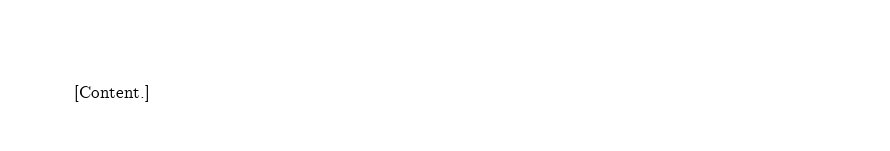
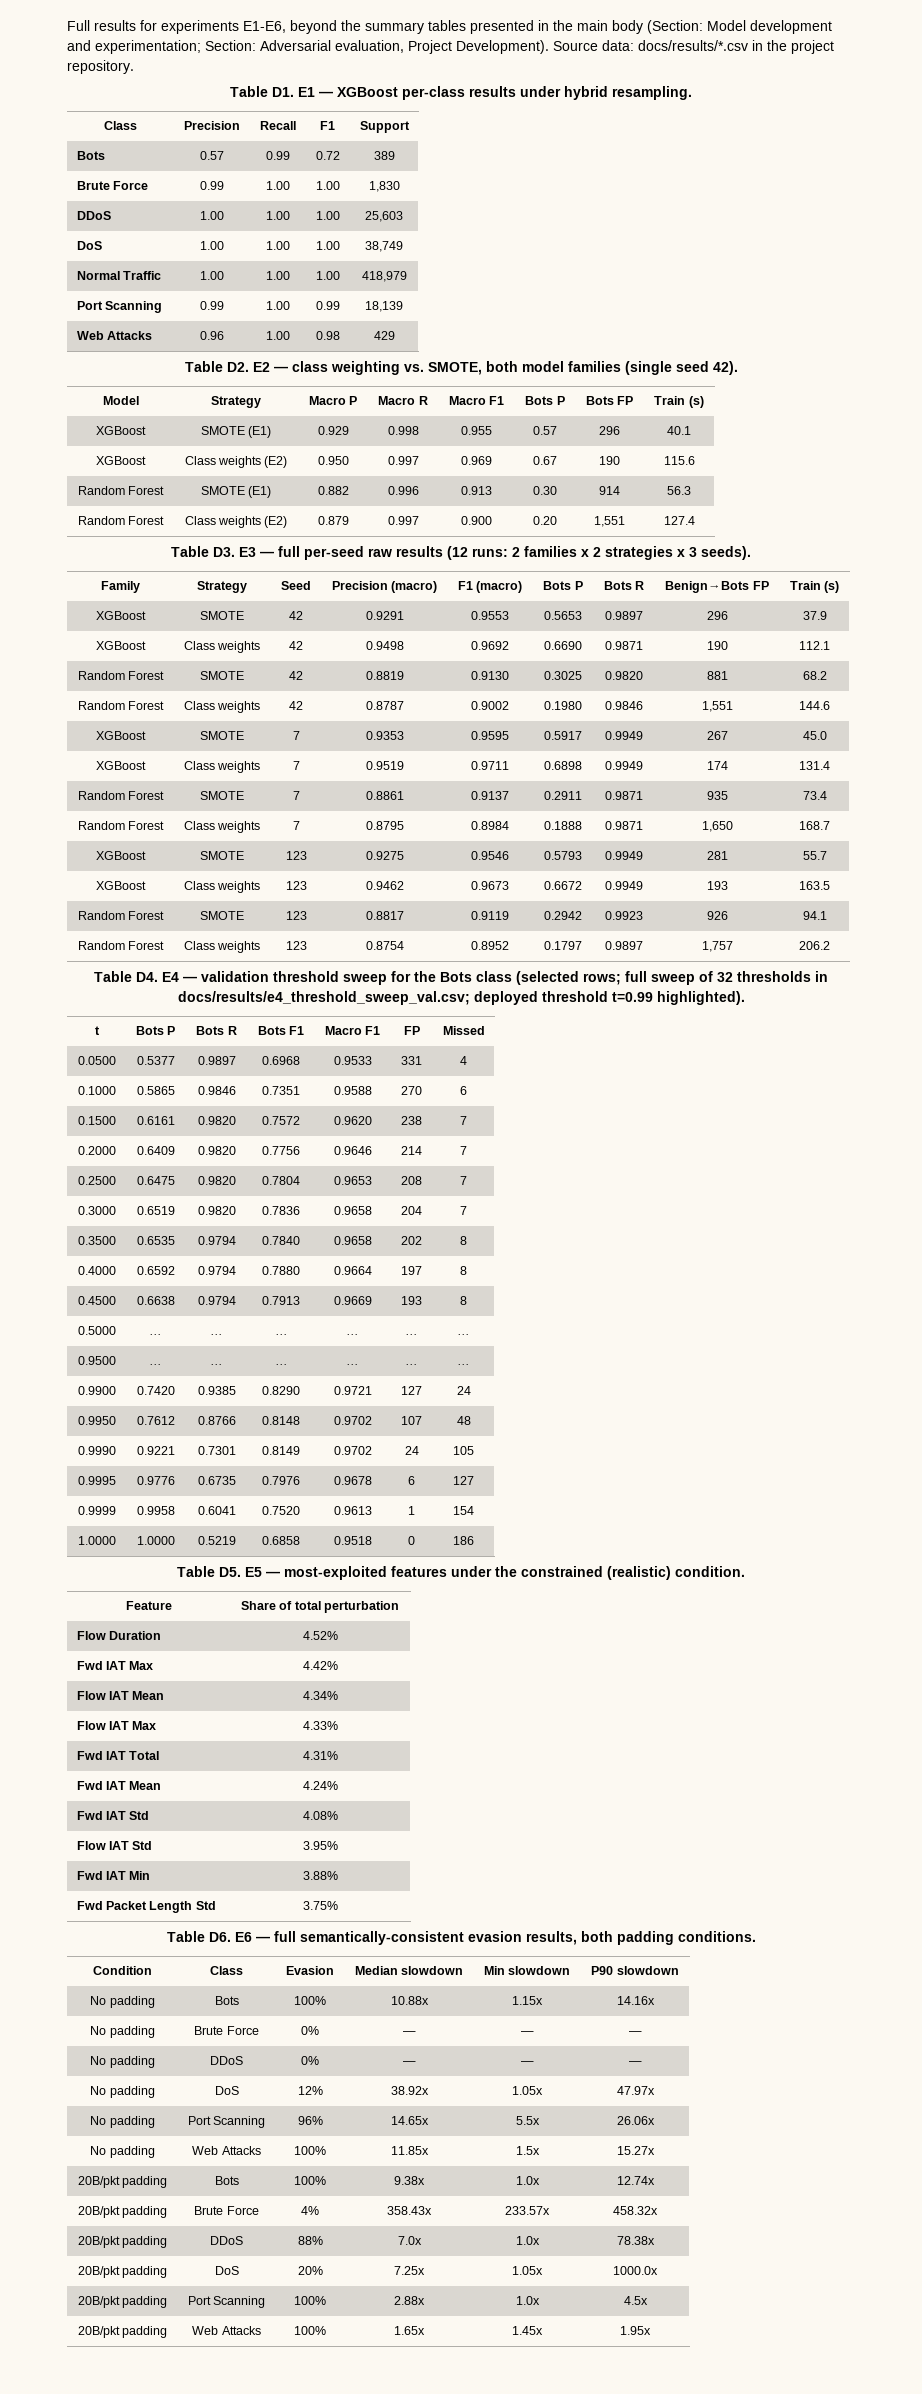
[74,85,150,102] [Content.] -> [67,20,832,34] [67,40,834,54] [67,60,134,74] [230,86,692,100] [104,121,137,130] [183,121,240,130] [259,121,296,130] [320,121,335,130] [359,121,410,133] [76,151,105,160] [199,151,224,160] [265,151,290,160] [315,151,340,160] [373,151,395,160] [76,181,148,190] [199,181,224,190] [265,181,290,190] [315,181,340,190] [368,181,400,192] [76,211,111,220] [199,211,224,220] [265,211,290,220] [315,211,340,220] [365,211,403,222] [76,241,102,250] [199,241,224,250] [265,241,290,250] [315,241,340,250] [365,241,403,252] [76,271,161,280] [199,271,224,280] [265,271,290,280] [315,271,340,280] [361,271,407,282] [76,301,162,313] [199,301,224,310] [265,301,290,310] [315,301,340,310] [365,301,403,312] [76,331,152,340] [199,331,224,340] [265,331,290,340] [315,331,340,340] [373,331,395,340] [184,361,738,375] [102,396,139,405] [211,396,261,408] [308,396,358,405] [378,396,428,405] [448,396,505,405] [525,396,565,405] [585,396,634,405] [654,396,704,408] [96,426,146,435] [200,426,272,438] [317,426,349,435] [387,426,419,435] [461,426,492,435] [533,426,557,435] [599,426,620,435] [667,426,691,435] [96,456,146,465] [184,456,288,468] [317,456,349,465] [387,456,419,465] [461,456,492,465] [533,456,557,465] [599,456,620,465] [663,456,695,465] [77,486,165,495] [200,486,272,498] [317,486,349,495] [387,486,419,495] [461,486,492,495] [533,486,557,495] [599,486,620,495] [667,486,691,495] [77,516,165,525] [184,516,288,528] [317,516,349,525] [387,516,419,525] [461,516,492,525] [533,516,557,525] [594,516,625,527] [663,516,695,525] [171,546,751,560] [101,581,140,593] [197,581,247,593] [281,581,311,590] [331,581,438,593] [457,581,523,593] [543,581,583,590] [603,581,645,590] [665,581,769,593] [789,581,840,593] [96,611,146,620] [200,611,244,620] [289,611,303,620] [365,611,404,620] [471,611,509,620] [544,611,582,620] [605,611,643,620] [706,611,728,620] [802,611,827,620] [96,641,146,650] [183,641,261,653] [289,641,303,650] [365,641,404,650] [471,641,509,650] [544,641,582,650] [605,641,643,650] [706,641,728,650] [799,641,830,650] [77,671,165,680] [200,671,244,680] [289,671,303,680] [365,671,404,680] [471,671,509,680] [544,671,582,680] [605,671,643,680] [706,671,728,680] [802,671,827,680] [77,701,165,710] [183,701,261,713] [289,701,303,710] [365,701,404,710] [471,701,509,710] [544,701,582,710] [605,701,643,710] [701,701,733,712] [799,701,830,710] [96,731,146,740] [200,731,244,740] [292,731,300,740] [365,731,404,740] [471,731,509,740] [544,731,582,740] [605,731,643,740] [706,731,728,740] [802,731,827,740] [96,761,146,770] [183,761,261,773] [292,761,300,770] [365,761,404,770] [471,761,509,770] [544,761,582,770] [605,761,643,770] [706,761,728,770] [799,761,830,770] [77,791,165,800] [200,791,244,800] [292,791,300,800] [365,791,404,800] [471,791,509,800] [544,791,582,800] [605,791,643,800] [706,791,728,800] [802,791,827,800] [77,821,165,830] [183,821,261,833] [292,821,300,830] [365,821,404,830] [471,821,509,830] [544,821,582,830] [605,821,643,830] [701,821,733,832] [799,821,830,830] [96,851,146,860] [200,851,244,860] [285,851,307,860] [365,851,404,860] [471,851,509,860] [544,851,582,860] [605,851,643,860] [706,851,728,860] [802,851,827,860] [96,881,146,890] [183,881,261,893] [285,881,307,890] [365,881,404,890] [471,881,509,890] [544,881,582,890] [605,881,643,890] [706,881,728,890] [799,881,830,890] [77,911,165,920] [200,911,244,920] [285,911,307,920] [365,911,404,920] [471,911,509,920] [544,911,582,920] [605,911,643,920] [706,911,728,920] [802,911,827,920] [77,941,165,950] [183,941,261,953] [285,941,307,950] [365,941,404,950] [471,941,509,950] [544,941,582,950] [605,941,643,950] [701,941,733,952] [799,941,830,950] [94,971,828,985] [177,991,745,1005] [94,1026,100,1035] [135,1026,176,1035] [196,1026,237,1035] [257,1026,305,1035] [324,1026,381,1035] [403,1026,420,1035] [442,1026,485,1035] [77,1056,116,1065] [136,1056,175,1065] [197,1056,236,1065] [262,1056,300,1065] [333,1056,372,1065] [401,1056,422,1065] [460,1056,467,1065] [77,1086,116,1095] [136,1086,175,1095] [197,1086,236,1095] [262,1086,300,1095] [333,1086,372,1095] [401,1086,422,1095] [460,1086,467,1095] [77,1116,116,1125] [136,1116,175,1125] [197,1116,236,1125] [262,1116,300,1125] [333,1116,372,1125] [401,1116,422,1125] [460,1116,467,1125] [77,1146,116,1155] [136,1146,175,1155] [197,1146,236,1155] [262,1146,300,1155] [333,1146,372,1155] [401,1146,422,1155] [460,1146,467,1155] [77,1176,116,1185] [136,1176,175,1185] [197,1176,236,1185] [262,1176,300,1185] [333,1176,372,1185] [401,1176,422,1185] [460,1176,467,1185] [77,1206,116,1215] [136,1206,175,1215] [197,1206,236,1215] [262,1206,300,1215] [333,1206,372,1215] [401,1206,422,1215] [460,1206,467,1215] [77,1236,116,1245] [136,1236,175,1245] [197,1236,236,1245] [262,1236,300,1245] [333,1236,372,1245] [401,1236,422,1245] [460,1236,467,1245] [77,1266,116,1275] [136,1266,175,1275] [197,1266,236,1275] [262,1266,300,1275] [333,1266,372,1275] [401,1266,422,1275] [460,1266,467,1275] [77,1296,116,1305] [136,1296,175,1305] [197,1296,236,1305] [262,1296,300,1305] [333,1296,372,1305] [401,1296,422,1305] [460,1296,467,1305] [77,1326,116,1335] [149,1334,162,1335] [210,1334,223,1335] [274,1334,288,1335] [346,1334,359,1335] [405,1334,418,1335] [457,1334,470,1335] [77,1356,116,1365] [149,1364,162,1365] [210,1364,223,1365] [274,1364,288,1365] [346,1364,359,1365] [405,1364,418,1365] [457,1364,470,1365] [77,1386,116,1395] [136,1386,175,1395] [197,1386,236,1395] [262,1386,300,1395] [333,1386,372,1395] [401,1386,422,1395] [456,1386,471,1395] [77,1416,116,1425] [136,1416,175,1425] [197,1416,236,1425] [262,1416,300,1425] [333,1416,372,1425] [401,1416,422,1425] [456,1416,471,1425] [77,1446,116,1455] [136,1446,175,1455] [197,1446,236,1455] [262,1446,300,1455] [333,1446,372,1455] [404,1446,419,1455] [453,1446,474,1455] [77,1476,116,1485] [136,1476,175,1485] [197,1476,236,1485] [262,1476,300,1485] [333,1476,372,1485] [408,1476,415,1485] [453,1476,474,1485] [77,1506,116,1515] [136,1506,175,1515] [197,1506,236,1515] [262,1506,300,1515] [333,1506,372,1515] [408,1506,415,1515] [453,1506,474,1515] [77,1536,116,1545] [136,1536,175,1545] [197,1536,236,1545] [262,1536,300,1545] [333,1536,372,1545] [408,1536,415,1545] [453,1536,474,1545] [177,1566,745,1580] [125,1601,172,1610] [240,1601,400,1613] [76,1631,161,1640] [302,1631,338,1640] [76,1661,154,1670] [302,1661,338,1670] [76,1691,165,1700] [302,1691,338,1700] [76,1721,157,1730] [302,1721,338,1730] [76,1751,160,1760] [302,1751,338,1760] [76,1781,162,1790] [302,1781,338,1790] [76,1811,150,1820] [302,1811,338,1820] [76,1841,153,1850] [302,1841,338,1850] [76,1871,151,1880] [302,1871,338,1880] [76,1901,216,1913] [302,1901,338,1910] [166,1931,756,1945] [93,1966,152,1975] [210,1966,243,1975] [286,1966,334,1975] [354,1966,464,1975] [483,1966,571,1975] [591,1966,679,1975] [90,1996,155,2008] [214,1996,239,2005] [294,1996,326,2005] [390,1996,429,2005] [512,1996,543,2005] [616,1996,655,2005] [90,2026,155,2038] [194,2026,259,2035] [301,2026,319,2035] [402,2031,416,2035] [520,2031,534,2035] [628,2031,642,2035] [90,2056,155,2068] [210,2056,243,2065] [301,2056,319,2065] [402,2061,416,2065] [520,2061,534,2065] [628,2061,642,2065] [90,2086,155,2098] [214,2086,239,2095] [297,2086,323,2095] [390,2086,429,2095] [512,2086,543,2095] [616,2086,655,2095] [90,2116,155,2128] [187,2116,266,2128] [297,2116,323,2125] [390,2116,429,2125] [515,2116,540,2125] [616,2116,655,2125] [90,2146,155,2158] [192,2146,261,2155] [294,2146,326,2155] [390,2146,429,2155] [515,2146,540,2155] [616,2146,655,2155] [77,2176,168,2188] [214,2176,239,2185] [294,2176,326,2185] [394,2176,425,2185] [515,2176,540,2185] [616,2176,655,2185] [77,2206,168,2218] [194,2206,259,2215] [301,2206,319,2215] [387,2206,432,2215] [505,2206,550,2215] [613,2206,658,2215] [77,2236,168,2248] [210,2236,243,2245] [297,2236,323,2245] [397,2236,422,2245] [515,2236,540,2245] [616,2236,655,2245] [77,2266,168,2278] [214,2266,239,2275] [297,2266,323,2275] [394,2266,425,2275] [512,2266,543,2275] [613,2266,658,2275] [77,2296,168,2308] [187,2296,266,2308] [294,2296,326,2305] [394,2296,425,2305] [515,2296,540,2305] [623,2296,648,2305] [77,2326,168,2338] [192,2326,261,2335] [294,2326,326,2335] [394,2326,425,2335] [512,2326,543,2335] [620,2326,651,2335] Full results for experiments E1-E6, beyond the summary tables presented in the main body (Section: Model development and experimentation; Section: Adversarial evaluation, Project Development). Source data: docs/results/*.csv in the project repository. // Table D1. E1 — XGBoost per-class results under hybrid resampling. // Class | Precision | Recall | F1 | Support // Bots | 0.57 | 0.99 | 0.72 | 389 // Brute Force | 0.99 | 1.00 | 1.00 | 1,830 // DDoS | 1.00 | 1.00 | 1.00 | 25,603 // DoS | 1.00 | 1.00 | 1.00 | 38,749 // Normal Traffic | 1.00 | 1.00 | 1.00 | 418,979 // Port Scanning | 0.99 | 1.00 | 0.99 | 18,139 // Web Attacks | 0.96 | 1.00 | 0.98 | 429 // Table D2. E2 — class weighting vs. SMOTE, both model families (single seed 42). // Model | Strategy | Macro P | Macro R | Macro F1 | Bots P | Bots FP | Train (s) // XGBoost | SMOTE (E1) | 0.929 | 0.998 | 0.955 | 0.57 | 296 | 40.1 // XGBoost | Class weights (E2) | 0.950 | 0.997 | 0.969 | 0.67 | 190 | 115.6 // Random Forest | SMOTE (E1) | 0.882 | 0.996 | 0.913 | 0.30 | 914 | 56.3 // Random Forest | Class weights (E2) | 0.879 | 0.997 | 0.900 | 0.20 | 1,551 | 127.4 // Table D3. E3 — full per-seed raw results (12 runs: 2 families x 2 strategies x 3 seeds). // Family | Strategy | Seed | Precision (macro) | F1 (macro) | Bots P | Bots R | Benign→Bots FP | Train (s) // XGBoost | SMOTE | 42 | 0.9291 | 0.9553 | 0.5653 | 0.9897 | 296 | 37.9 // XGBoost | Class weights | 42 | 0.9498 | 0.9692 | 0.6690 | 0.9871 | 190 | 112.1 // Random Forest | SMOTE | 42 | 0.8819 | 0.9130 | 0.3025 | 0.9820 | 881 | 68.2 // Random Forest | Class weights | 42 | 0.8787 | 0.9002 | 0.1980 | 0.9846 | 1,551 | 144.6 // XGBoost | SMOTE | 7 | 0.9353 | 0.9595 | 0.5917 | 0.9949 | 267 | 45.0 // XGBoost | Class weights | 7 | 0.9519 | 0.9711 | 0.6898 | 0.9949 | 174 | 131.4 // Random Forest | SMOTE | 7 | 0.8861 | 0.9137 | 0.2911 | 0.9871 | 935 | 73.4 // Random Forest | Class weights | 7 | 0.8795 | 0.8984 | 0.1888 | 0.9871 | 1,650 | 168.7 // XGBoost | SMOTE | 123 | 0.9275 | 0.9546 | 0.5793 | 0.9949 | 281 | 55.7 // XGBoost | Class weights | 123 | 0.9462 | 0.9673 | 0.6672 | 0.9949 | 193 | 163.5 // Random Forest | SMOTE | 123 | 0.8817 | 0.9119 | 0.2942 | 0.9923 | 926 | 94.1 // Random Forest | Class weights | 123 | 0.8754 | 0.8952 | 0.1797 | 0.9897 | 1,757 | 206.2 // Table D4. E4 — validation threshold sweep for the Bots class (selected rows; full sweep of 32 thresholds in docs/results/e4_threshold_sweep_val.csv; deployed threshold t=0.99 highlighted). // t | Bots P | Bots R | Bots F1 | Macro F1 | FP | Missed // 0.0500 | 0.5377 | 0.9897 | 0.6968 | 0.9533 | 331 | 4 // 0.1000 | 0.5865 | 0.9846 | 0.7351 | 0.9588 | 270 | 6 // 0.1500 | 0.6161 | 0.9820 | 0.7572 | 0.9620 | 238 | 7 // 0.2000 | 0.6409 | 0.9820 | 0.7756 | 0.9646 | 214 | 7 // 0.2500 | 0.6475 | 0.9820 | 0.7804 | 0.9653 | 208 | 7 // 0.3000 | 0.6519 | 0.9820 | 0.7836 | 0.9658 | 204 | 7 // 0.3500 | 0.6535 | 0.9794 | 0.7840 | 0.9658 | 202 | 8 // 0.4000 | 0.6592 | 0.9794 | 0.7880 | 0.9664 | 197 | 8 // 0.4500 | 0.6638 | 0.9794 | 0.7913 | 0.9669 | 193 | 8 // 0.5000 | … | … | … | … | … | … // 0.9500 | … | … | … | … | … | … // 0.9900 | 0.7420 | 0.9385 | 0.8290 | 0.9721 | 127 | 24 // 0.9950 | 0.7612 | 0.8766 | 0.8148 | 0.9702 | 107 | 48 // 0.9990 | 0.9221 | 0.7301 | 0.8149 | 0.9702 | 24 | 105 // 0.9995 | 0.9776 | 0.6735 | 0.7976 | 0.9678 | 6 | 127 // 0.9999 | 0.9958 | 0.6041 | 0.7520 | 0.9613 | 1 | 154 // 1.0000 | 1.0000 | 0.5219 | 0.6858 | 0.9518 | 0 | 186 // Table D5. E5 — most-exploited features under the constrained (realistic) condition. // Feature | Share of total perturbation // Flow Duration | 4.52% // Fwd IAT Max | 4.42% // Flow IAT Mean | 4.34% // Flow IAT Max | 4.33% // Fwd IAT Total | 4.31% // Fwd IAT Mean | 4.24% // Fwd IAT Std | 4.08% // Flow IAT Std | 3.95% // Fwd IAT Min | 3.88% // Fwd Packet Length Std | 3.75% // Table D6. E6 — full semantically-consistent evasion results, both padding conditions. // Condition | Class | Evasion | Median slowdown | Min slowdown | P90 slowdown // No padding | Bots | 100% | 10.88x | 1.15x | 14.16x // No padding | Brute Force | 0% | — | — | — // No padding | DDoS | 0% | — | — | — // No padding | DoS | 12% | 38.92x | 1.05x | 47.97x // No padding | Port Scanning | 96% | 14.65x | 5.5x | 26.06x // No padding | Web Attacks | 100% | 11.85x | 1.5x | 15.27x // 20B/pkt padding | Bots | 100% | 9.38x | 1.0x | 12.74x // 20B/pkt padding | Brute Force | 4% | 358.43x | 233.57x | 458.32x // 20B/pkt padding | DDoS | 88% | 7.0x | 1.0x | 78.38x // 20B/pkt padding | DoS | 20% | 7.25x | 1.05x | 1000.0x // 20B/pkt padding | Port Scanning | 100% | 2.88x | 1.0x | 4.5x // 20B/pkt padding | Web Attacks | 100% | 1.65x | 1.45x | 1.95x

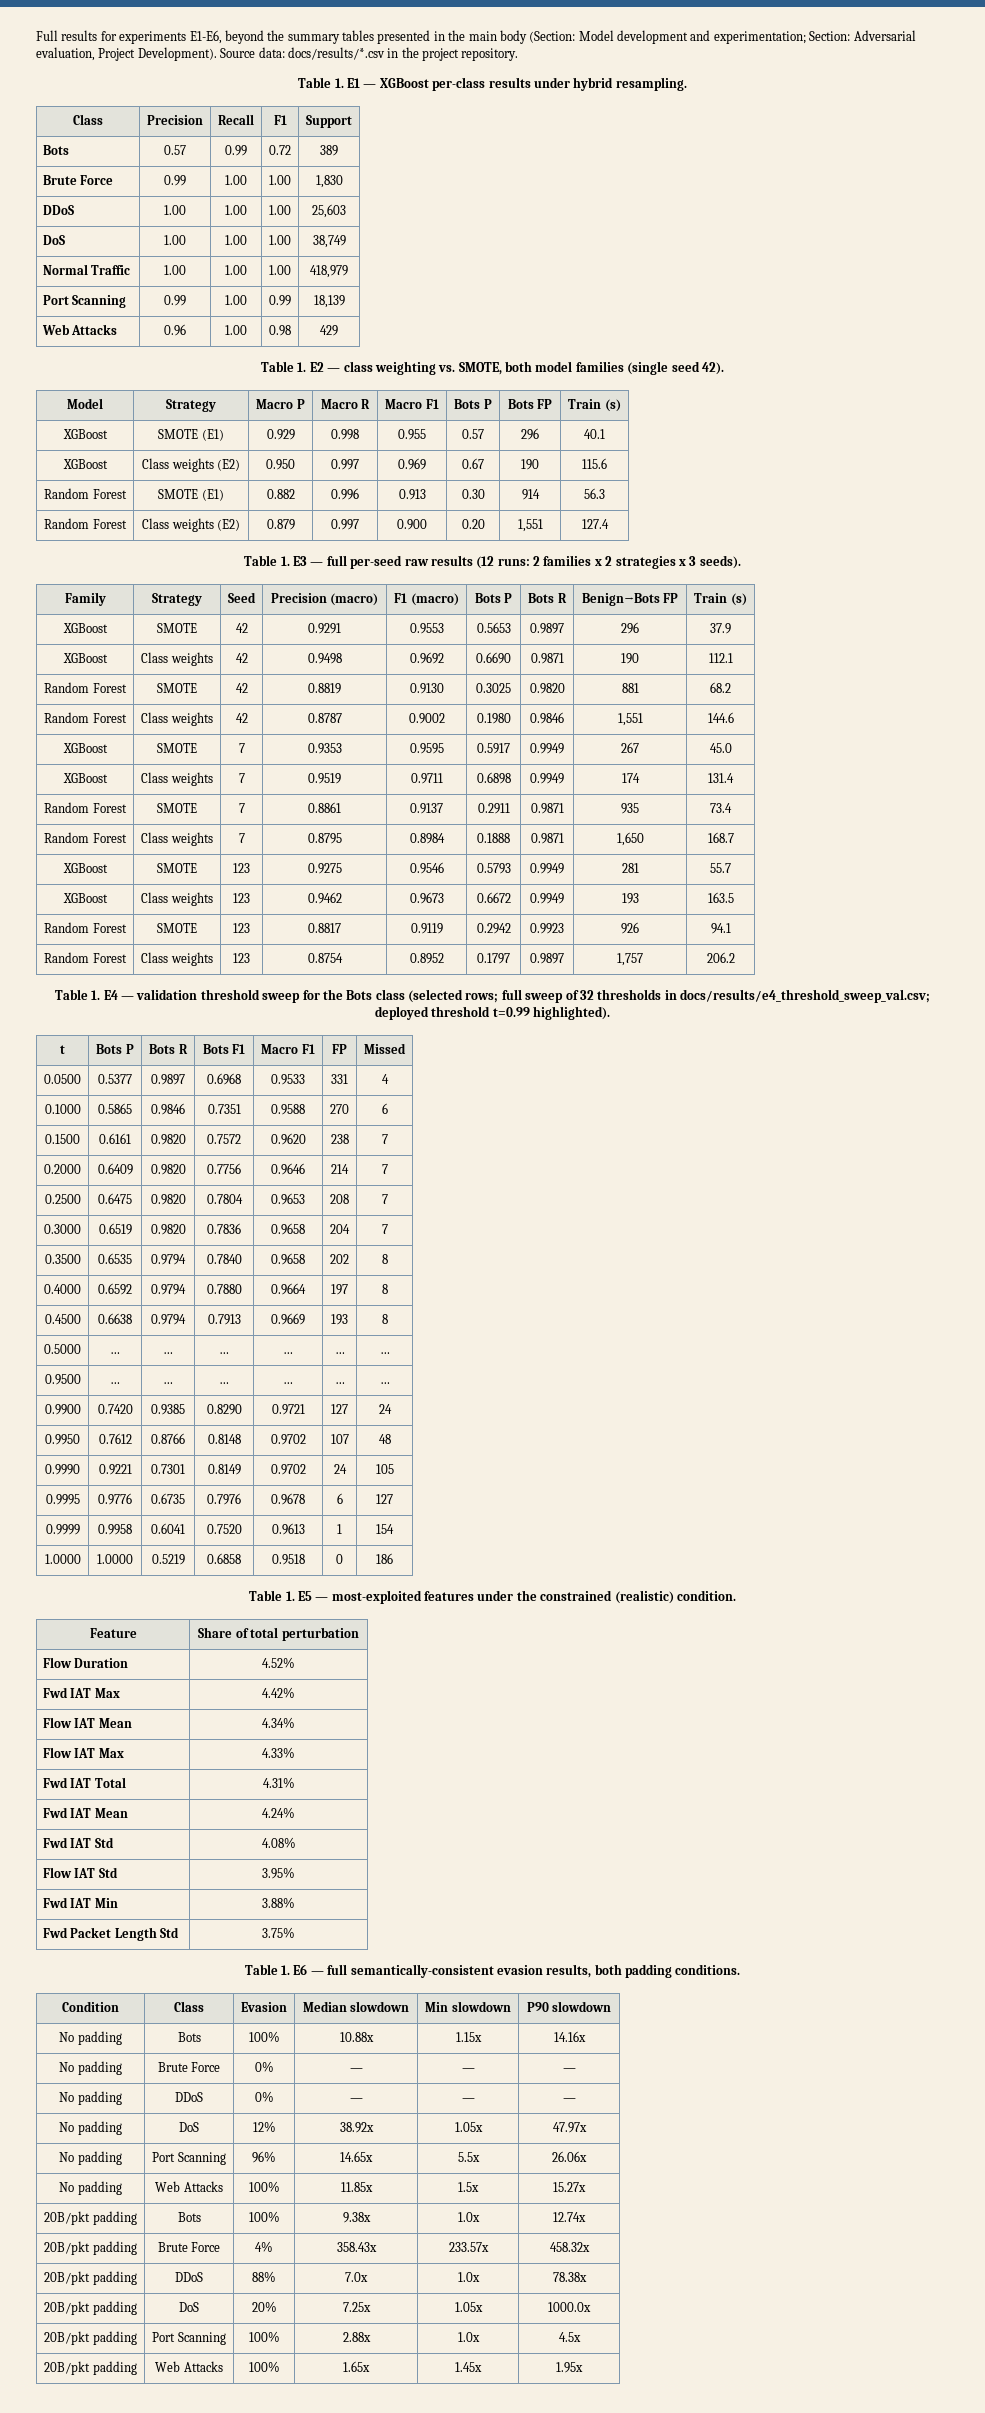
[272,87,294,97] D1. -> [334,78,344,88] 1.
[226,362,249,372] D2. -> [297,362,307,372] 1.
[213,547,235,557] D3. -> [280,556,290,566] 1.
[136,972,158,982] D4. -> [91,990,101,1000] 1.
[219,1567,241,1577] D5. -> [285,1591,295,1601] 1.
[208,1932,231,1942] D6. -> [281,1965,290,1975] 1.

